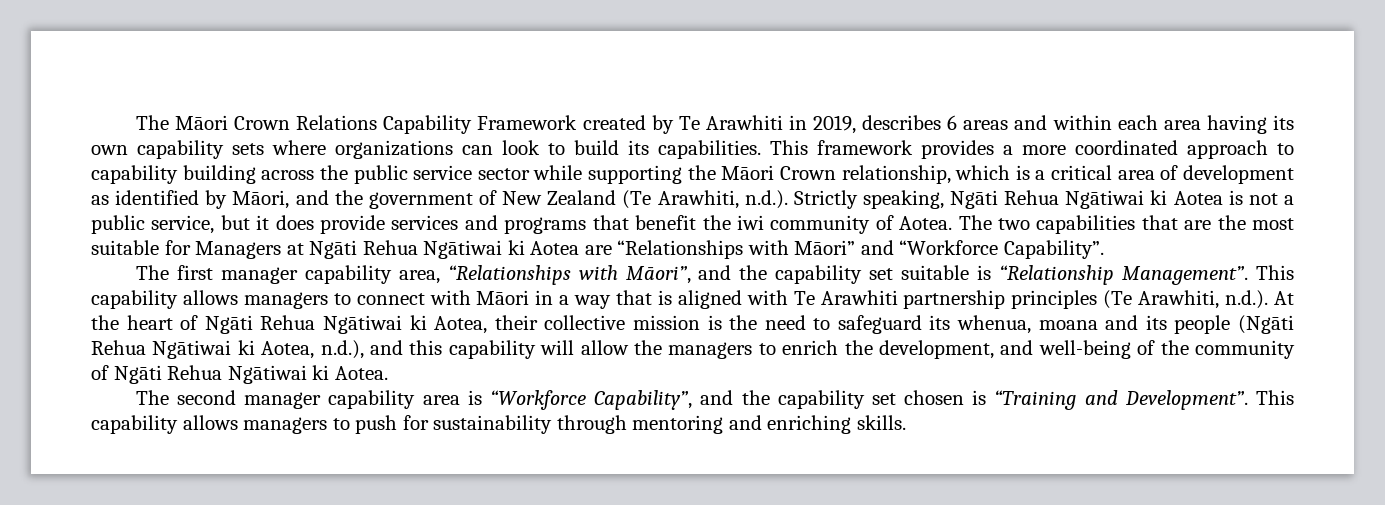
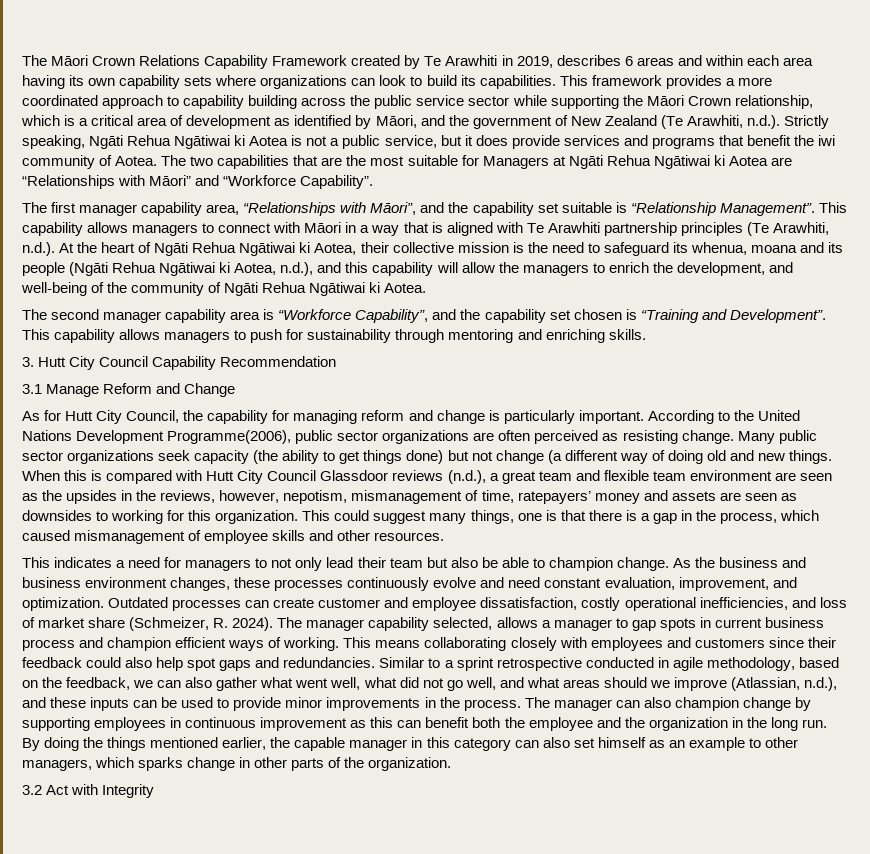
(906, 422) none -> [22,356,337,370] [22,383,236,397] [22,410,800,424] [22,430,817,444] [22,450,833,464] [22,470,832,484] [22,490,797,504] [22,510,820,524] [22,530,445,544] [22,557,807,571] [22,577,797,591] [22,597,847,611] [22,617,824,631] [22,637,836,651] [22,657,839,671] [22,677,838,691] [22,697,811,711] [22,717,827,731] [22,737,798,751] [22,757,452,771] [22,784,155,798] // 3. Hutt City Council Capability Recommendation // 3.1 Manage Reform and Change // As for Hutt City Council, the capability for managing reform and change is particularly important. According to the United Nations Development Programme(2006), public sector organizations are often perceived as resisting change. Many public sector organizations seek capacity (the ability to get things done) but not change (a different way of doing old and new things. When this is compared with Hutt City Council Glassdoor reviews (n.d.), a great team and flexible team environment are seen as the upsides in the reviews, however, nepotism, mismanagement of time, ratepayers’ money and assets are seen as downsides to working for this organization. This could suggest many things, one is that there is a gap in the process, which caused mismanagement of employee skills and other resources. // This indicates a need for managers to not only lead their team but also be able to champion change. As the business and business environment changes, these processes continuously evolve and need constant evaluation, improvement, and optimization. Outdated processes can create customer and employee dissatisfaction, costly operational inefficiencies, and loss of market share (Schmeizer, R. 2024). The manager capability selected, allows a manager to gap spots in current business process and champion efficient ways of working. This means collaborating closely with employees and customers since their feedback could also help spot gaps and redundancies. Similar to a sprint retrospective conducted in agile methodology, based on the feedback, we can also gather what went well, what did not go well, and what areas should we improve (Atlassian, n.d.), and these inputs can be used to provide minor improvements in the process. The manager can also champion change by supporting employees in continuous improvement as this can benefit both the employee and the organization in the long run. By doing the things mentioned earlier, the capable manager in this category can also set himself as an example to other managers, which sparks change in other parts of the organization. // 3.2 Act with Integrity

